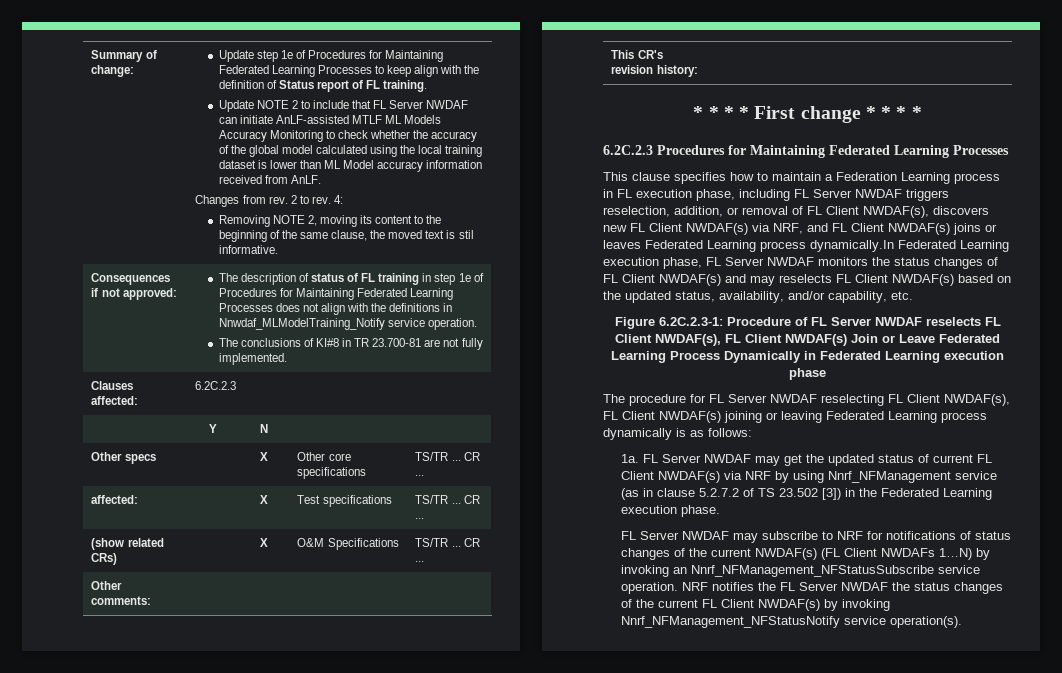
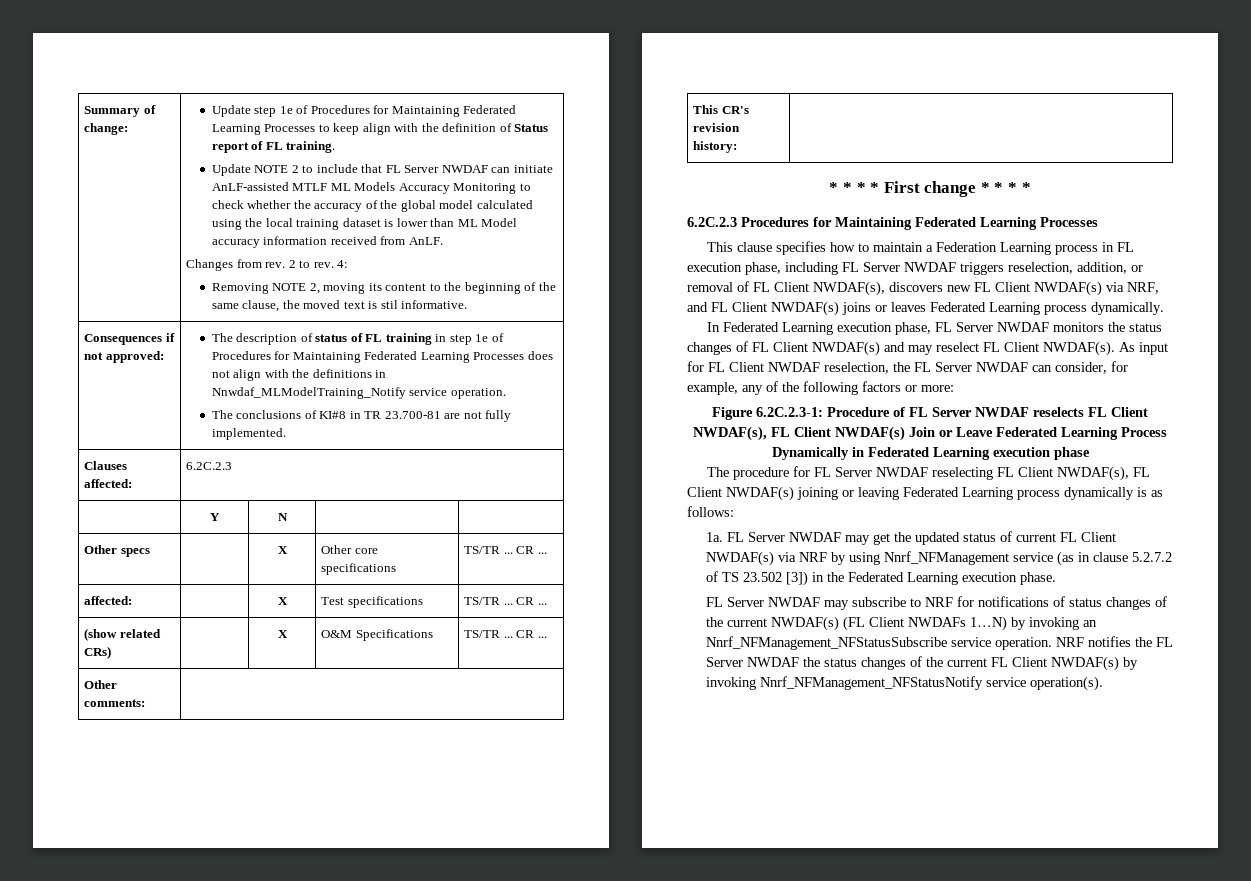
[810,240,894,252] dynamically.In -> [1091,302,1164,315] [707,322,721,332] dynamically. // In
[779,274,1011,286] [603,291,913,303] reselects FL Client NWDAF(s) based on the updated status, availability, and/or capability, etc. -> [936,341,1168,356] [687,361,1128,374] [687,381,954,395] reselect FL Client NWDAF(s). As input for FL Client NWDAF reselection, the FL Server NWDAF can consider, for example, any of the following factors or more:

